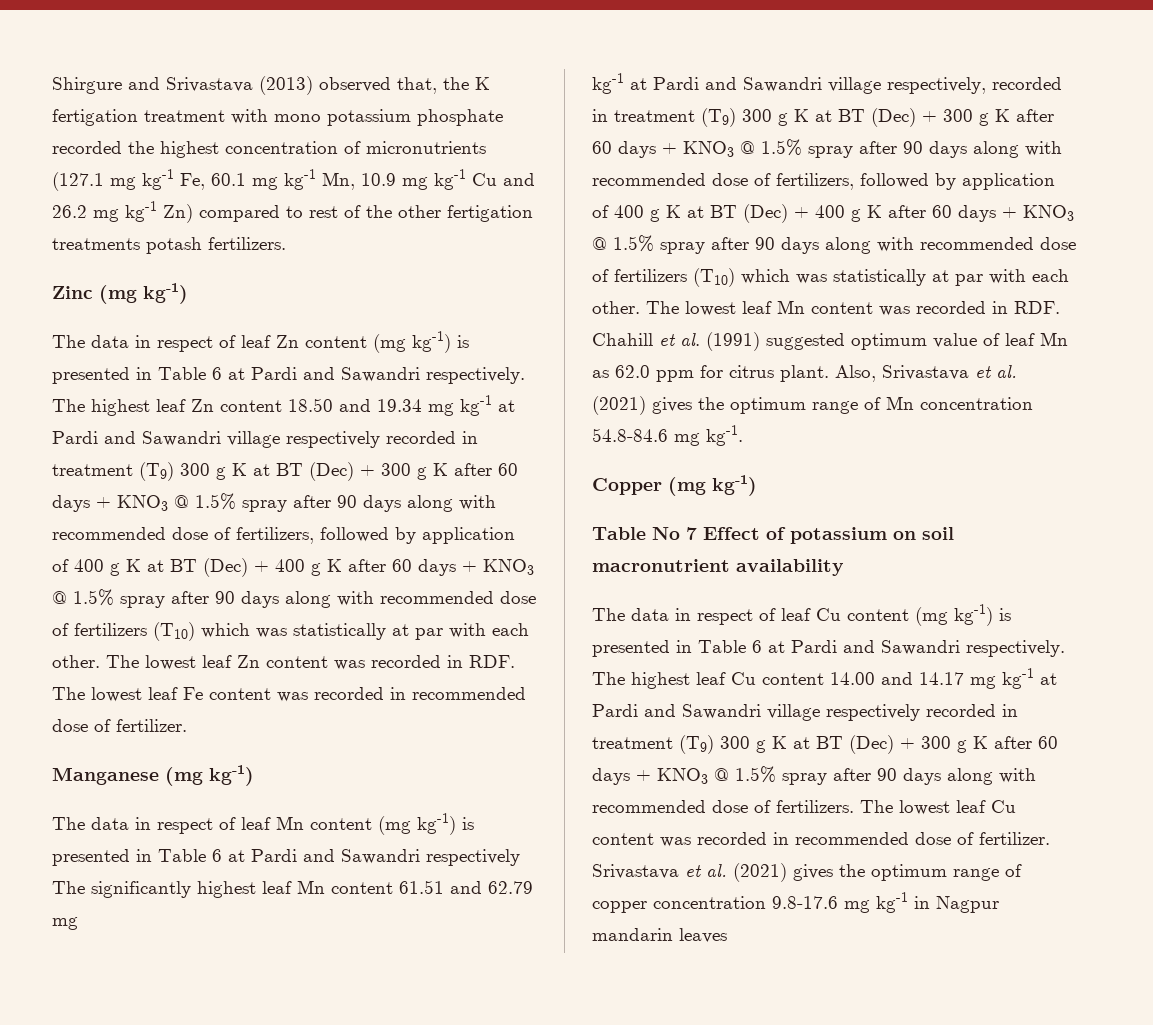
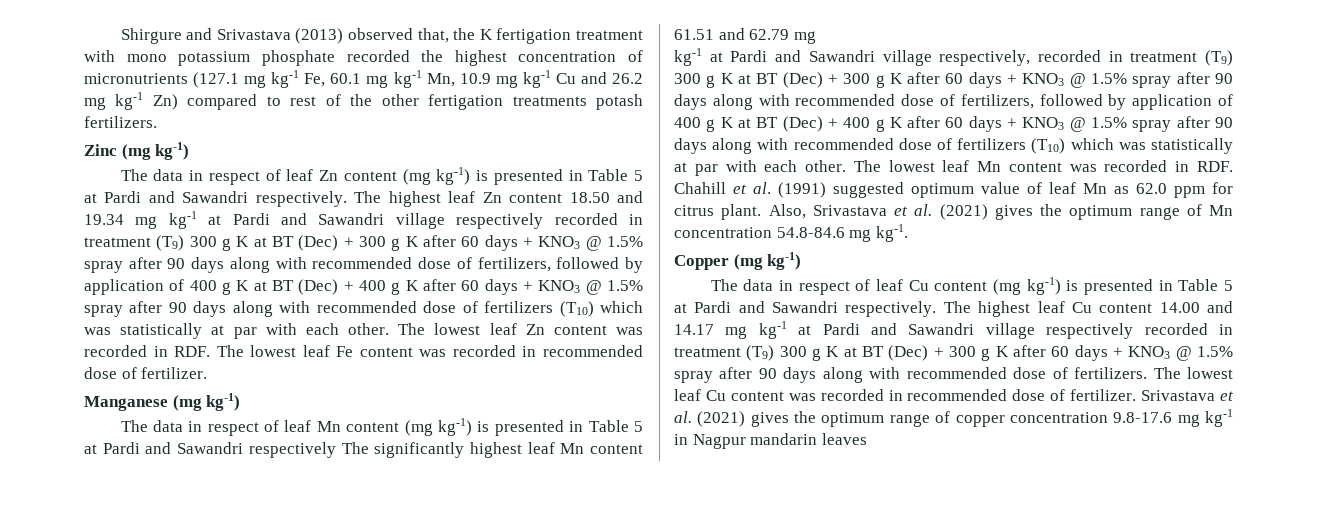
[212,367,222,380] 6 -> [633,170,643,181] 5
[212,849,222,862] 6 -> [634,421,643,432] 5
[592,527,954,544] [592,559,844,576] // Table No 7 Effect of potassium on soil macronutrient availability -> (802, 261) none
[752,640,762,653] 6 -> [1224,280,1233,291] 5

